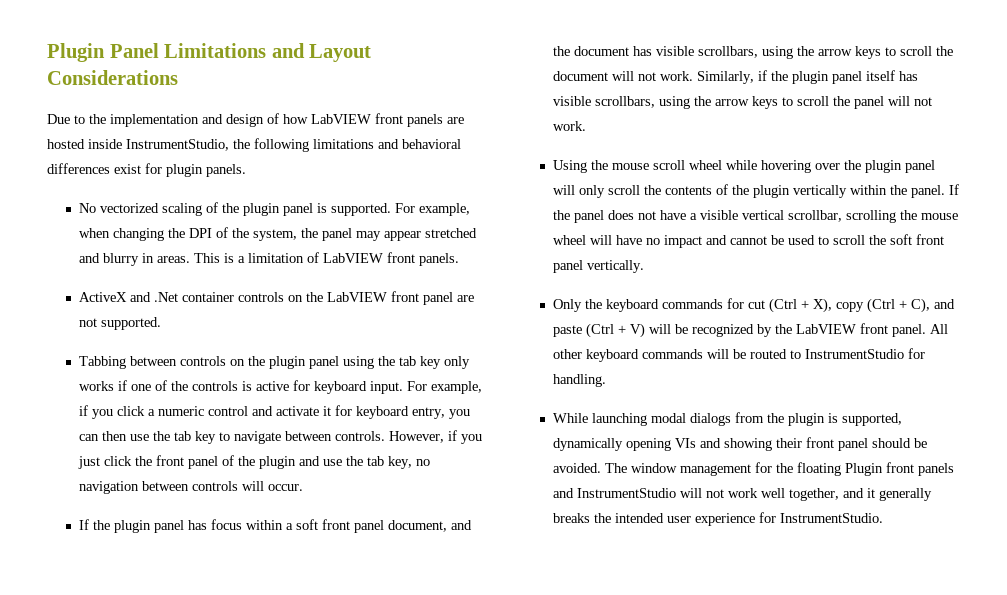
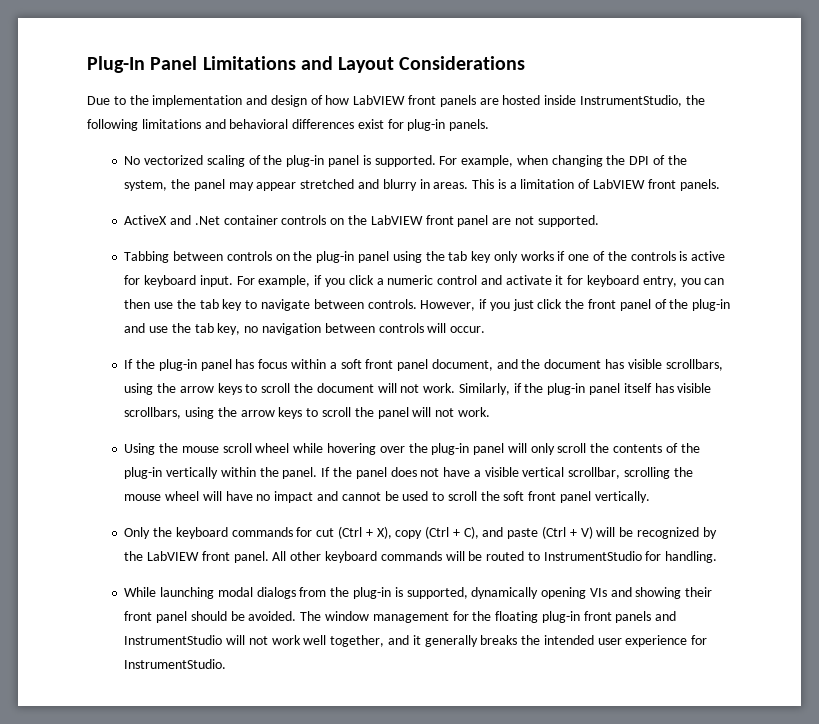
[47,43,105,62] Plugin -> [87,56,145,73] Plug-In
[166,164,203,177] plugin -> [407,119,446,131] plug-in
[243,203,281,216] plugin -> [286,155,325,167] plug-in
[269,356,307,369] plugin -> [316,251,355,263] plug-in
[259,456,297,469] plugin -> [692,299,731,311] plug-in
[114,520,152,533] plugin -> [158,359,197,371] plug-in
[792,71,830,84] plugin -> [547,383,586,395] plug-in
[865,160,903,173] plugin -> [431,443,470,455] plug-in
[753,185,791,198] plugin -> [124,467,163,479] plug-in
[788,413,826,426] plugin -> [353,587,392,599] plug-in
[845,463,884,476] Plugin -> [541,611,580,623] plug-in

